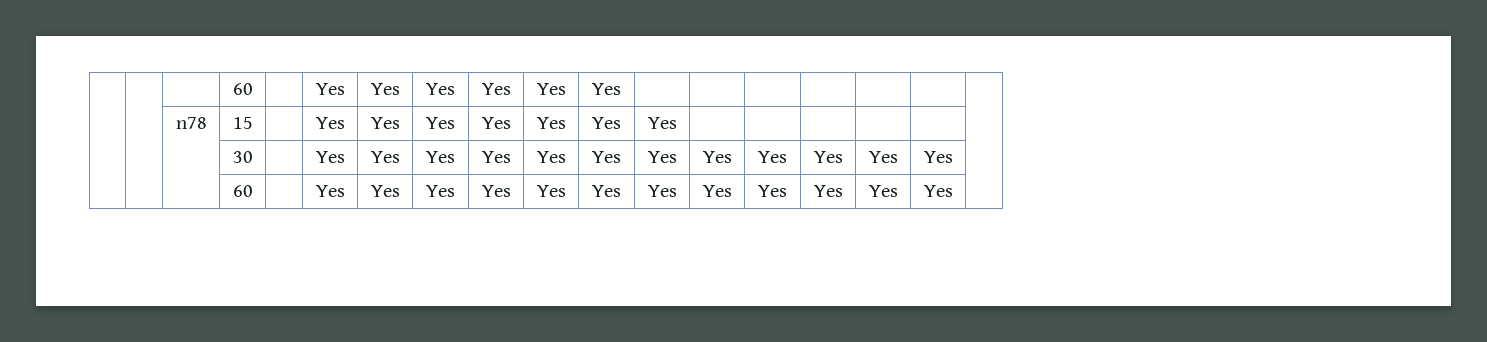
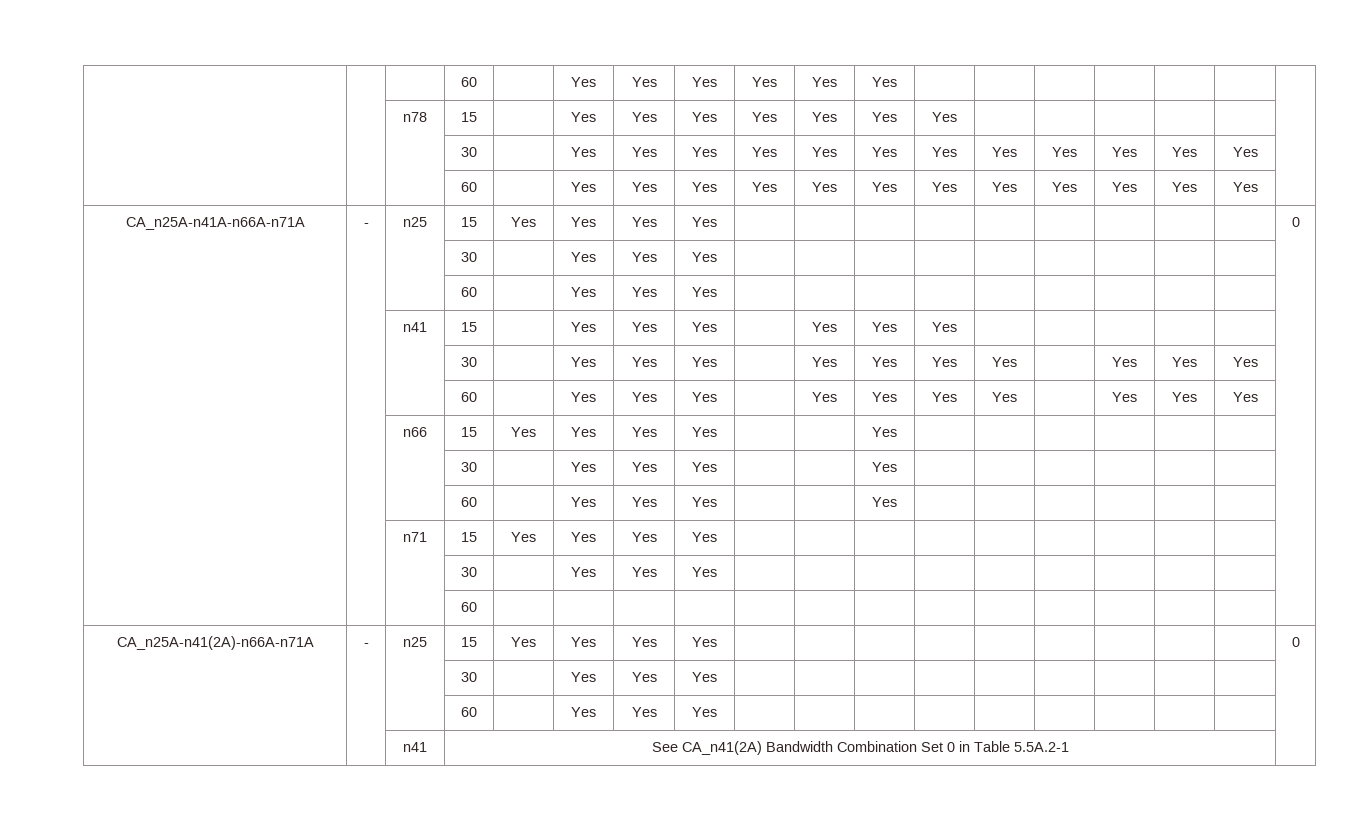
(953, 191) none -> [125,217,305,230] [363,223,369,227] [403,217,427,227] [461,217,477,227] [511,217,536,227] [571,217,596,227] [631,217,657,227] [692,217,717,227] [1291,217,1300,227] [461,252,477,262] [571,252,596,262] [631,252,657,262] [692,252,717,262] [461,287,477,297] [571,287,596,297] [631,287,657,297] [692,287,717,297] [403,322,427,332] [461,322,477,332] [571,322,596,332] [631,322,657,332] [692,322,717,332] [812,322,837,332] [872,322,897,332] [932,322,957,332] [461,357,477,367] [571,357,596,367] [631,357,657,367] [692,357,717,367] [812,357,837,367] [872,357,897,367] [932,357,957,367] [992,357,1017,367] [1112,357,1137,367] [1172,357,1197,367] [1232,357,1258,367] [461,392,477,402] [571,392,596,402] [631,392,657,402] [692,392,717,402] [812,392,837,402] [872,392,897,402] [932,392,957,402] [992,392,1017,402] [1112,392,1137,402] [1172,392,1197,402] [1232,392,1258,402] [403,427,427,437] [461,427,477,437] [511,427,536,437] [571,427,596,437] [631,427,657,437] [692,427,717,437] [872,427,897,437] [461,462,477,472] [571,462,596,472] [631,462,657,472] [692,462,717,472] [872,462,897,472] [461,497,477,507] [571,497,596,507] [631,497,657,507] [692,497,717,507] [872,497,897,507] [403,532,427,542] [461,532,477,542] [511,532,536,542] [571,532,596,542] [631,532,657,542] [692,532,717,542] [461,567,477,577] [571,567,596,577] [631,567,657,577] [692,567,717,577] [461,602,477,612] [116,636,314,650] [363,643,369,647] [403,637,427,647] [461,637,477,647] [511,637,536,647] [571,637,596,647] [631,637,657,647] [692,637,717,647] [1291,637,1300,647] [461,672,477,682] [571,672,596,682] [631,672,657,682] [692,672,717,682] [461,707,477,717] [571,707,596,717] [631,707,657,717] [692,707,717,717] [403,742,427,752] [651,741,1069,755] // CA_n25A-n41A-n66A-n71A | - | n25 | 15 | Yes | Yes | Yes | Yes | | | | | | | | | | 0 // | | | 30 | | Yes | Yes | Yes | | | | | | | | | | // | | | 60 | | Yes | Yes | Yes | | | | | | | | | | // | | n41 | 15 | | Yes | Yes | Yes | | Yes | Yes | Yes | | | | | | // | | | 30 | | Yes | Yes | Yes | | Yes | Yes | Yes | Yes | | Yes | Yes | Yes | // | | | 60 | | Yes | Yes | Yes | | Yes | Yes | Yes | Yes | | Yes | Yes | Yes | // | | n66 | 15 | Yes | Yes | Yes | Yes | | | Yes | | | | | | | // | | | 30 | | Yes | Yes | Yes | | | Yes | | | | | | | // | | | 60 | | Yes | Yes | Yes | | | Yes | | | | | | | // | | n71 | 15 | Yes | Yes | Yes | Yes | | | | | | | | | | // | | | 30 | | Yes | Yes | Yes | | | | | | | | | | // | | | 60 | | | | | | | | | | | | | | // CA_n25A-n41(2A)-n66A-n71A | - | n25 | 15 | Yes | Yes | Yes | Yes | | | | | | | | | | 0 // | | | 30 | | Yes | Yes | Yes | | | | | | | | | | // | | | 60 | | Yes | Yes | Yes | | | | | | | | | | // | | n41 | See CA_n41(2A) Bandwidth Combination Set 0 in Table 5.5A.2-1 |

